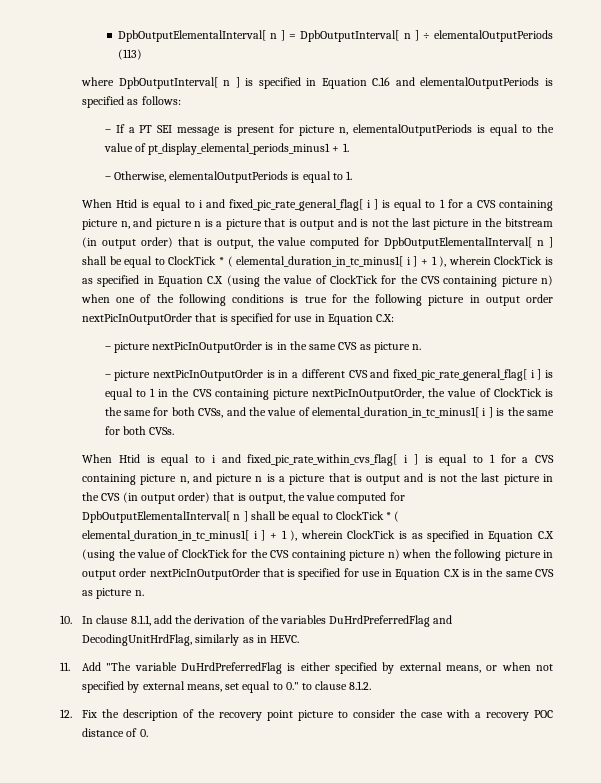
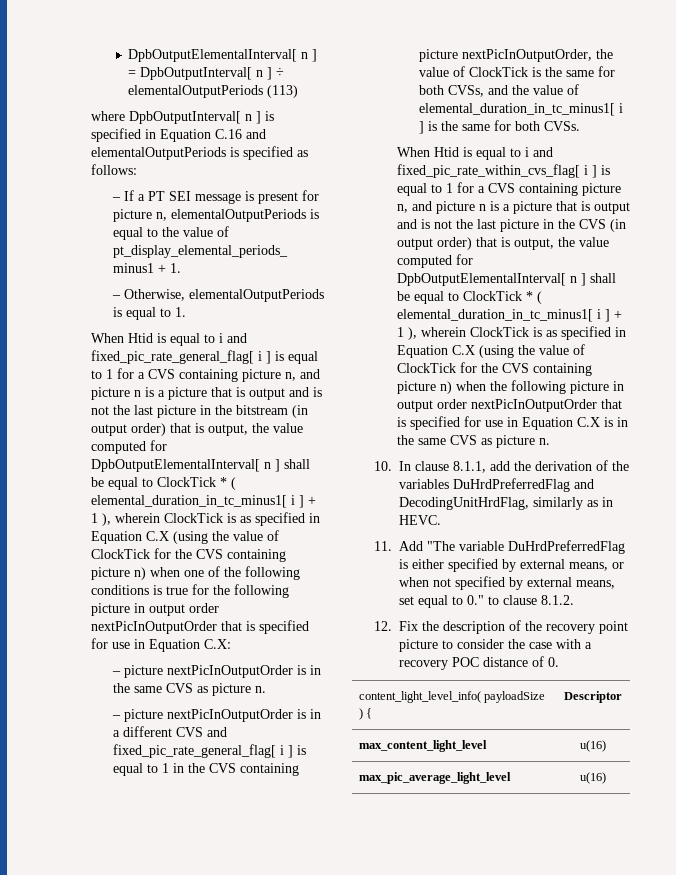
(148, 733) none -> [358,691,546,703] [358,708,373,720] [564,691,622,703] [358,740,487,752] [580,740,606,752] [358,772,511,784] [580,772,606,784] // content_light_level_info( payloadSize ) { | Descriptor // max_content_light_level | u(16) // max_pic_average_light_level | u(16)

